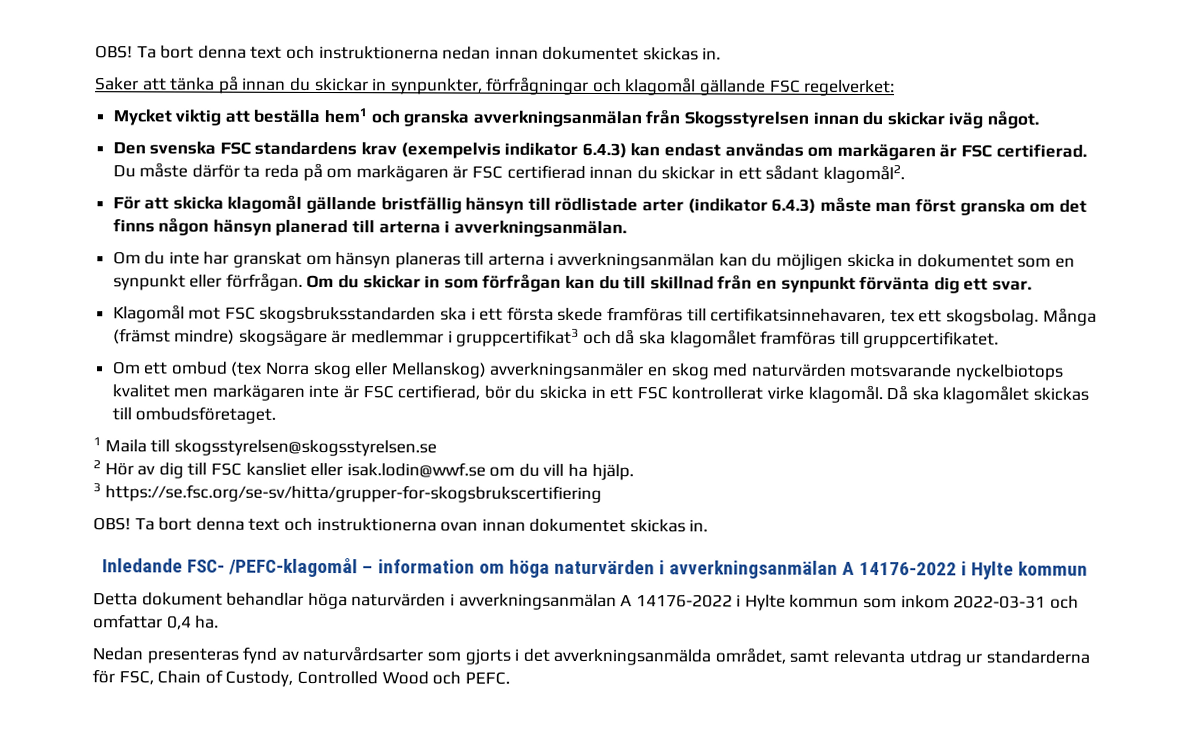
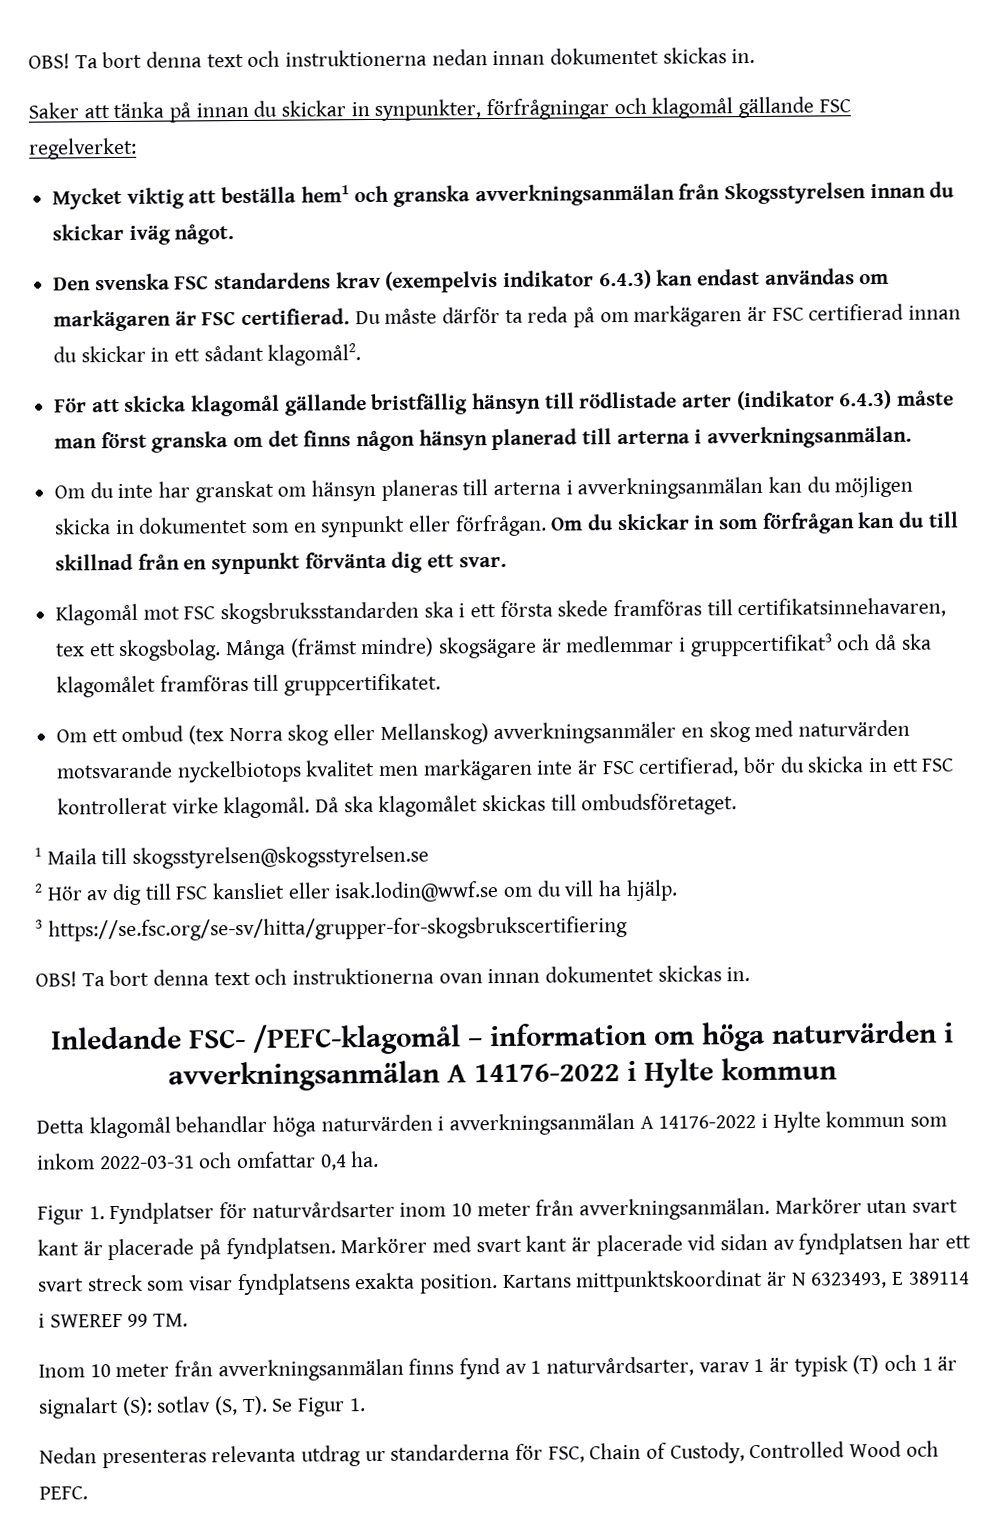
[141,592,223,606] dokument -> [88,1116,171,1139] klagomål
[92,645,830,666] Nedan presenteras fynd av naturvårdsarter som gjorts i det avverkningsanmälda området, samt -> [37,1197,959,1225] [37,1232,971,1261] [37,1269,970,1296] [38,1313,189,1328] [38,1354,958,1382] [38,1395,366,1419] [39,1447,207,1469] Figur 1. Fyndplatser för naturvårdsarter inom 10 meter från avverkningsanmälan. Markörer utan svart kant är placerade på fyndplatsen. Markörer med svart kant är placerade vid sidan av fyndplatsen har ett svart streck som visar fyndplatsens exakta position. Kartans mittpunktskoordinat är N 6323493, E 389114 i SWEREF 99 TM. // Inom 10 meter från avverkningsanmälan finns fynd av 1 naturvårdsarter, varav 1 är typisk (T) och 1 är signalart (S): sotlav (S, T). Se Figur 1. // Nedan presenteras

